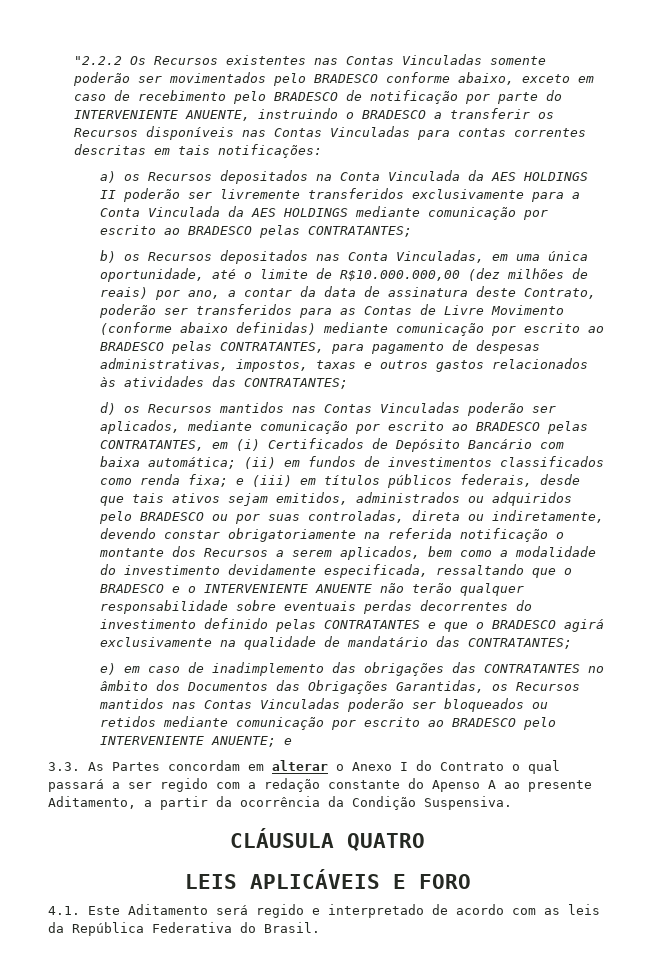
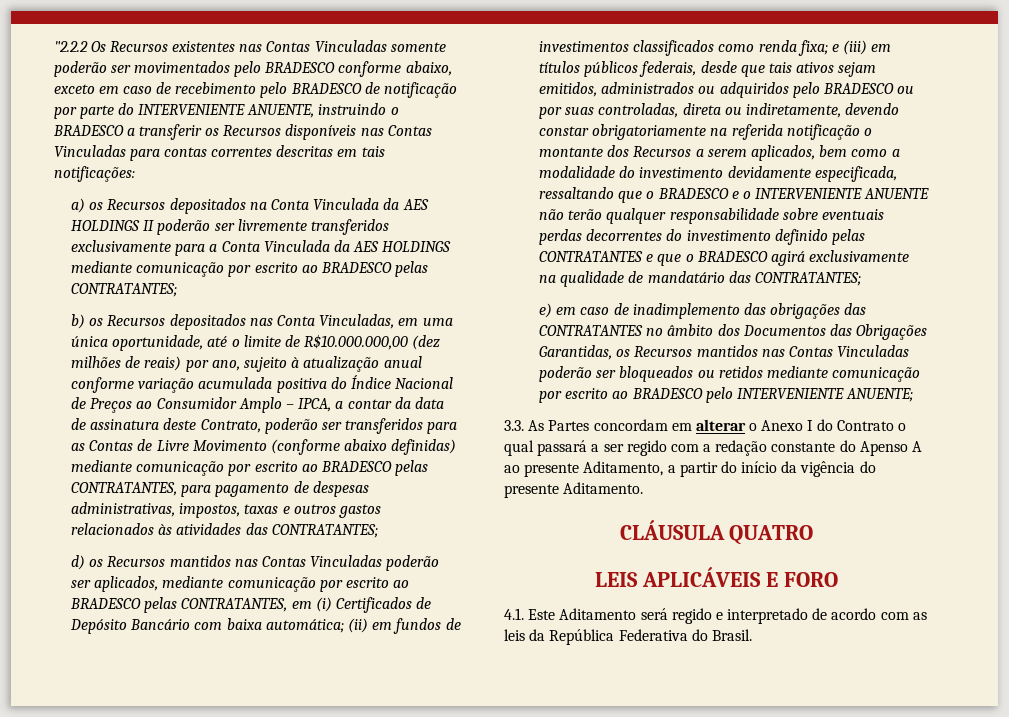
(220, 294) none -> [244,356,422,372] [71,375,454,393] [71,397,332,413] sujeito à atualização anual conforme variação acumulada positiva do Índice Nacional de Preços ao Consumidor Amplo – IPCA,
[283,738,292,745] e -> (914, 395) none
[216,796,512,810] da ocorrência da Condição Suspensiva. -> [720,461,876,477] [504,482,644,498] do início da vigência do presente Aditamento.

